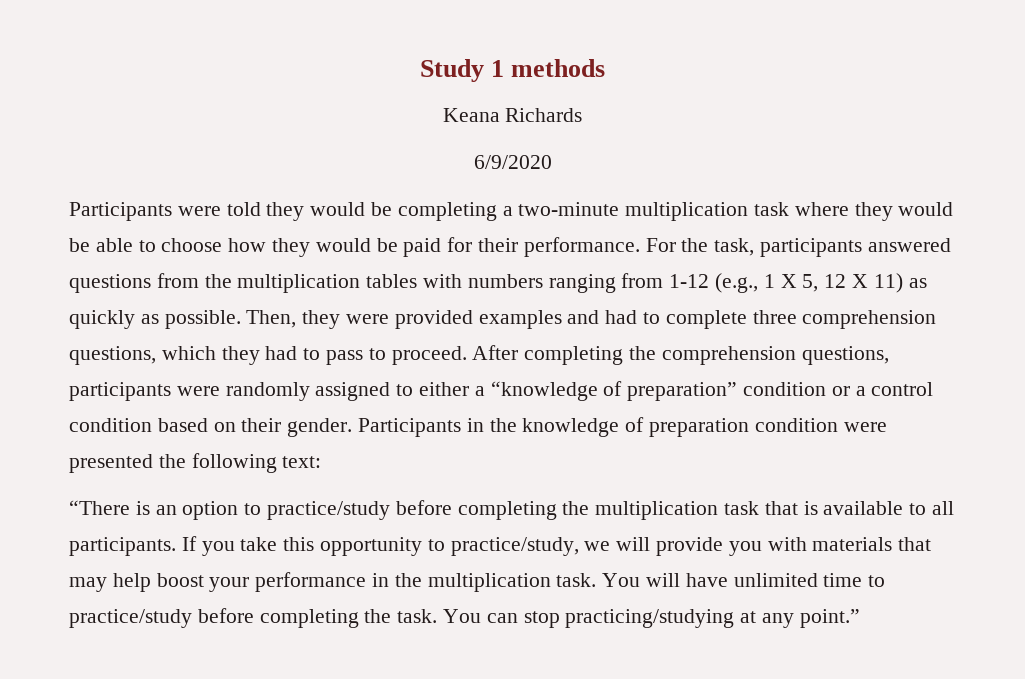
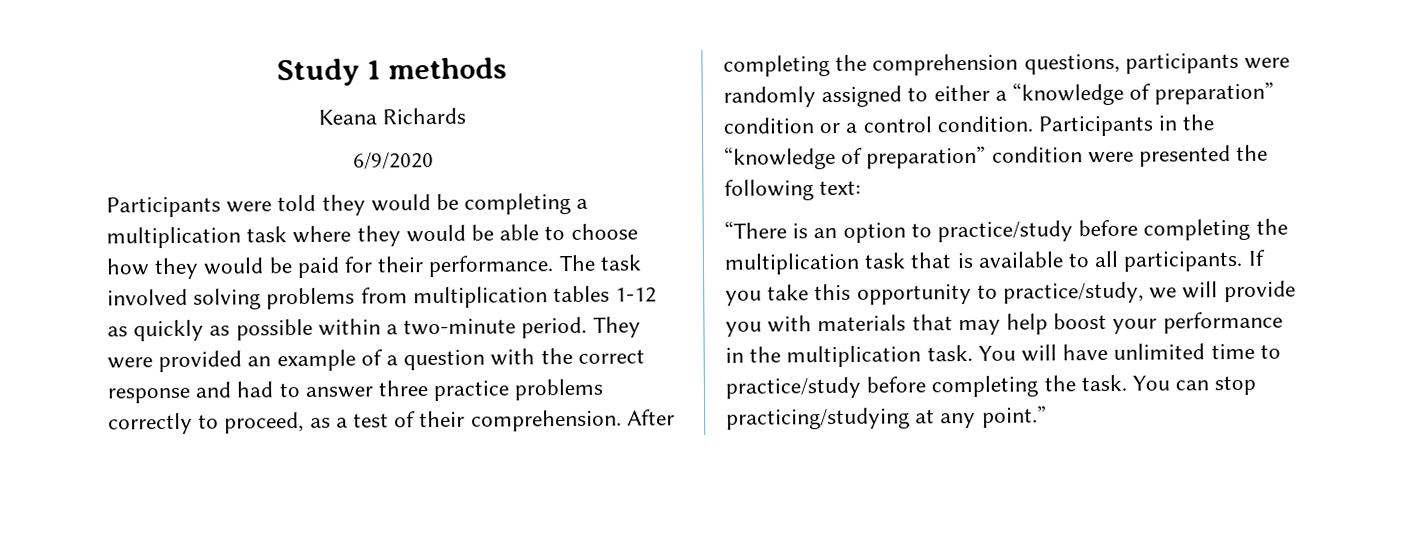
[518,202,620,216] two-minute -> (589, 203) none
[645,238,951,257] [69,273,927,293] [69,310,937,329] [69,346,467,365] For the task, participants answered questions from the multiplication tables with numbers ranging from 1-12 (e.g., 1 X 5, 12 X 11) as quickly as possible. Then, they were provided examples and had to complete three comprehension questions, which they had to pass to proceed. -> [558,254,642,272] [107,285,658,310] [107,316,641,342] [107,347,645,373] [107,378,604,404] [108,409,622,435] The task involved solving problems from multiplication tables 1-12 as quickly as possible within a two-minute period. They were provided an example of a question with the correct response and had to answer three practice problems correctly to proceed, as a test of their comprehension.
[69,417,750,437] condition based on their gender. Participants in the knowledge of preparation -> [936,114,1215,137] [724,145,987,170] condition. Participants in the “knowledge of preparation”

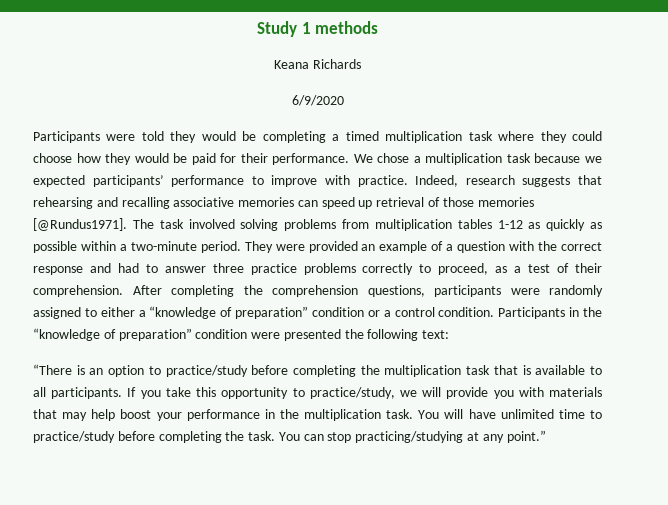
(589, 203) none -> [345,131,379,141] timed
[405,224,566,243] would be able to -> [571,131,602,141] could
(555, 266) none -> [353,153,602,165] [33,175,603,187] [33,197,534,209] [33,218,127,231] We chose a multiplication task because we expected participants’ performance to improve with practice. Indeed, research suggests that rehearsing and recalling associative memories can speed up retrieval of those memories [@Rundus1971].

